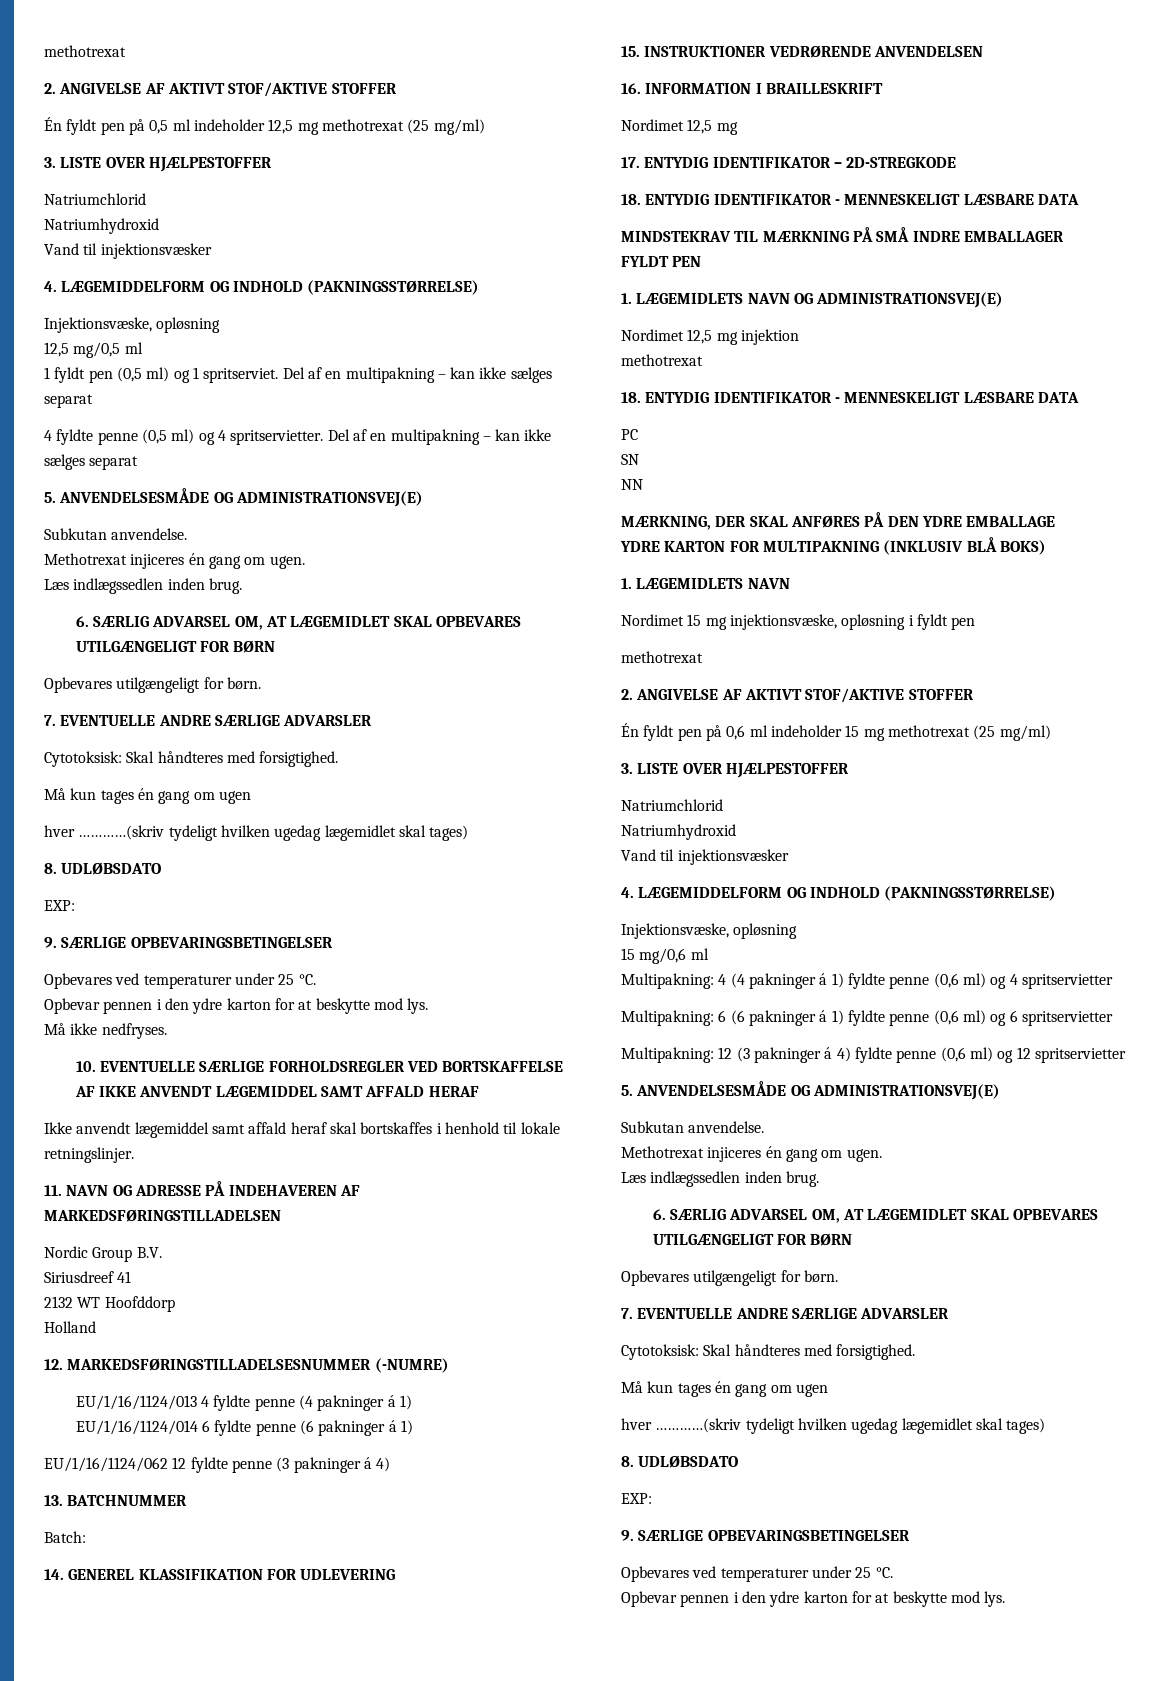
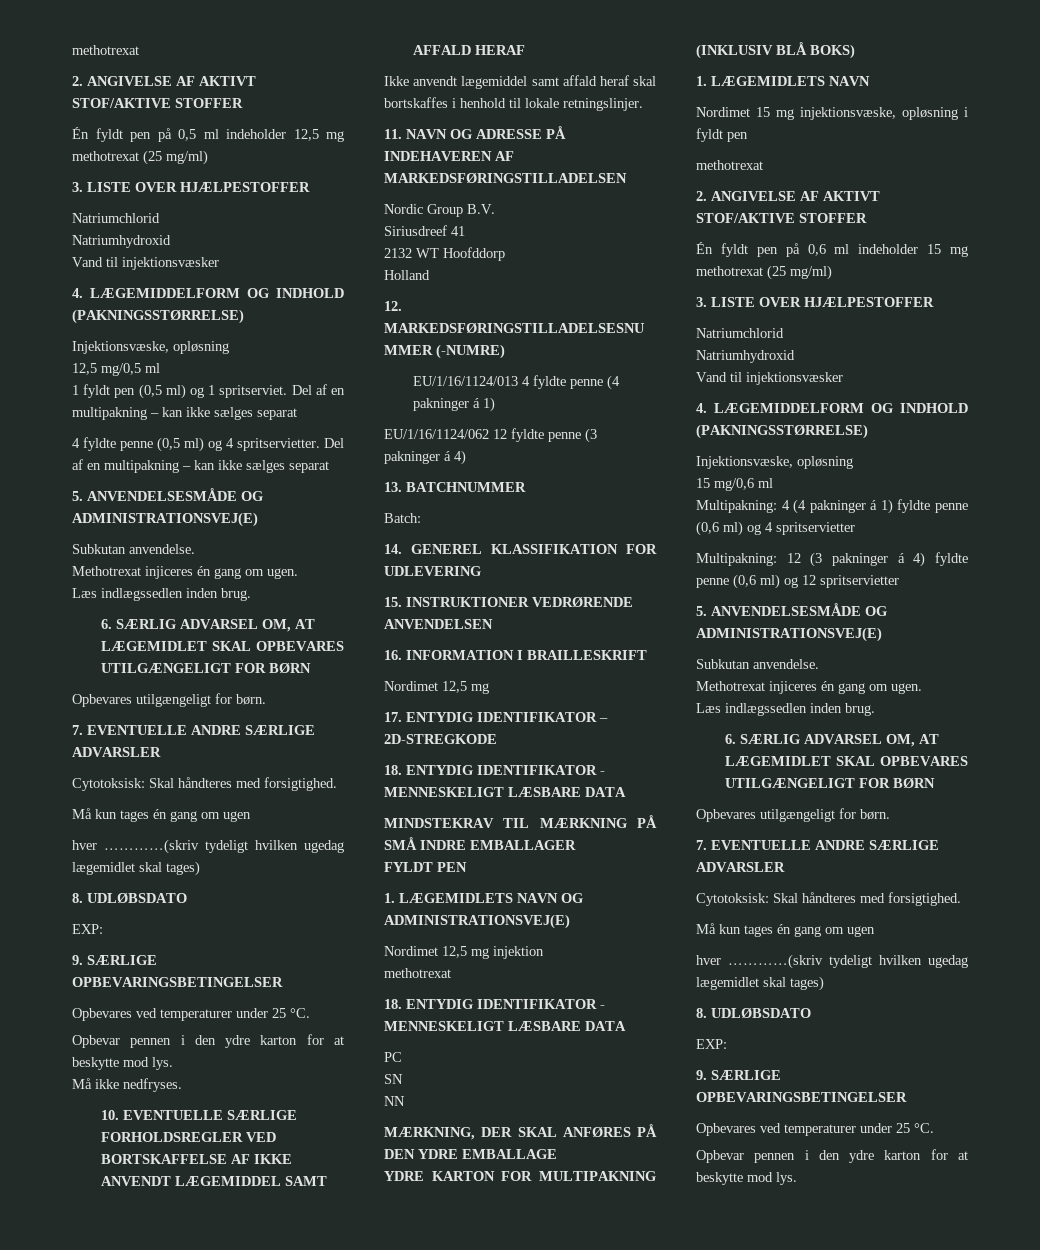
[75,1420,413,1436] // EU/1/16/1124/014 6 fyldte penne (6 pakninger á 1) -> (495, 404) none
[621,1010,1113,1026] // Multipakning: 6 (6 pakninger á 1) fyldte penne (0,6 ml) og 6 spritservietter -> (855, 528) none

